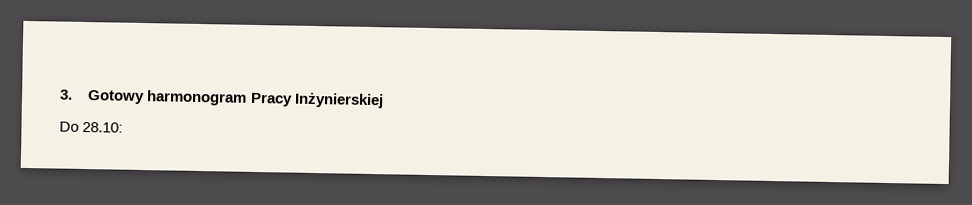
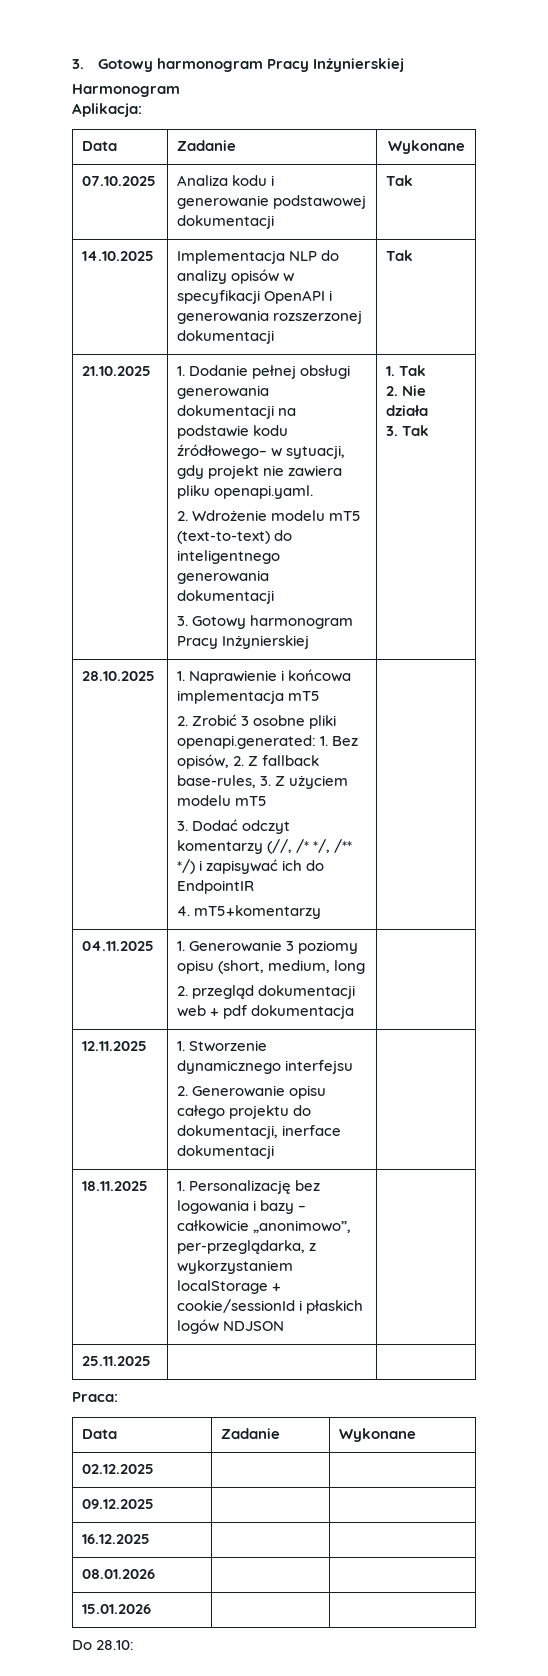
[59,89,384,109] 3. Gotowy harmonogram Pracy Inżynierskiej -> [72,58,404,72] [72,84,180,97] [72,103,142,117] [82,141,118,151] [177,140,237,151] [387,140,465,154] [82,176,157,186] [177,175,275,186] [177,195,367,209] [177,215,275,229] [386,175,414,186] [82,251,155,261] [177,250,340,264] [177,269,295,284] [177,290,333,304] [177,310,363,324] [177,330,275,344] [386,250,414,261] [82,366,152,376] [177,365,351,379] [177,385,270,399] [177,405,297,419] [177,425,289,439] [177,444,346,459] [177,465,343,479] [177,485,314,499] [177,510,362,521] [177,530,293,544] [177,550,281,564] [177,570,270,584] [177,590,275,604] [177,615,354,629] [177,635,310,649] [386,365,427,376] [386,385,427,396] [386,405,429,416] [386,425,430,436] [82,671,156,681] [177,669,352,684] [177,690,321,704] [177,714,337,729] [177,735,359,749] [177,754,320,769] [177,775,349,789] [177,795,268,806] [177,819,291,834] [177,839,353,854] [177,859,325,874] [177,880,255,894] [177,905,322,919] [82,941,155,951] [177,940,359,954] [177,960,366,974] [177,985,356,999] [177,1005,355,1019] [82,1041,148,1051] [177,1040,268,1052] [177,1060,354,1074] [177,1085,327,1099] [177,1105,312,1119] [177,1125,342,1139] [177,1145,275,1159] [82,1181,149,1191] [177,1180,321,1194] [177,1200,307,1214] [177,1220,352,1233] [177,1240,317,1254] [177,1260,294,1274] [177,1280,282,1294] [177,1299,364,1314] [177,1319,285,1334] [82,1356,152,1366] [72,1392,118,1402] [82,1429,118,1439] [221,1428,281,1439] [339,1428,417,1442] [82,1464,155,1474] [82,1499,155,1509] [82,1534,151,1544] [82,1569,156,1579] [82,1604,152,1614] 3. Gotowy harmonogram Pracy Inżynierskiej // Harmonogram // Aplikacja: // Data | Zadanie | Wykonane // 07.10.2025 | Analiza kodu i generowanie podstawowej dokumentacji | Tak // 14.10.2025 | Implementacja NLP do analizy opisów w specyfikacji OpenAPI i generowania rozszerzonej dokumentacji | Tak // 21.10.2025 | 1. Dodanie pełnej obsługi generowania dokumentacji na podstawie kodu źródłowego– w sytuacji, gdy projekt nie zawiera pliku openapi.yaml. // 2. Wdrożenie modelu mT5 (text-to-text) do inteligentnego generowania dokumentacji // 3. Gotowy harmonogram Pracy Inżynierskiej | 1. Tak // 2. Nie działa // 3. Tak // 28.10.2025 | 1. Naprawienie i końcowa implementacja mT5 // 2. Zrobić 3 osobne pliki openapi.generated: 1. Bez opisów, 2. Z fallback base-rules, 3. Z użyciem modelu mT5 // 3. Dodać odczyt komentarzy (//, /* */, /** */) i zapisywać ich do EndpointIR // 4. mT5+komentarzy | // 04.11.2025 | 1. Generowanie 3 poziomy opisu (short, medium, long // 2. przegląd dokumentacji web + pdf dokumentacja | // 12.11.2025 | 1. Stworzenie dynamicznego interfejsu // 2. Generowanie opisu całego projektu do dokumentacji, inerface dokumentacji | // 18.11.2025 | 1. Personalizację bez logowania i bazy – całkowicie „anonimowo”, per-przeglądarka, z wykorzystaniem localStorage + cookie/sessionId i płaskich logów NDJSON | // 25.11.2025 | | // Praca: // Data | Zadanie | Wykonane // 02.12.2025 | | // 09.12.2025 | | // 16.12.2025 | | // 08.01.2026 | | // 15.01.2026 | |

